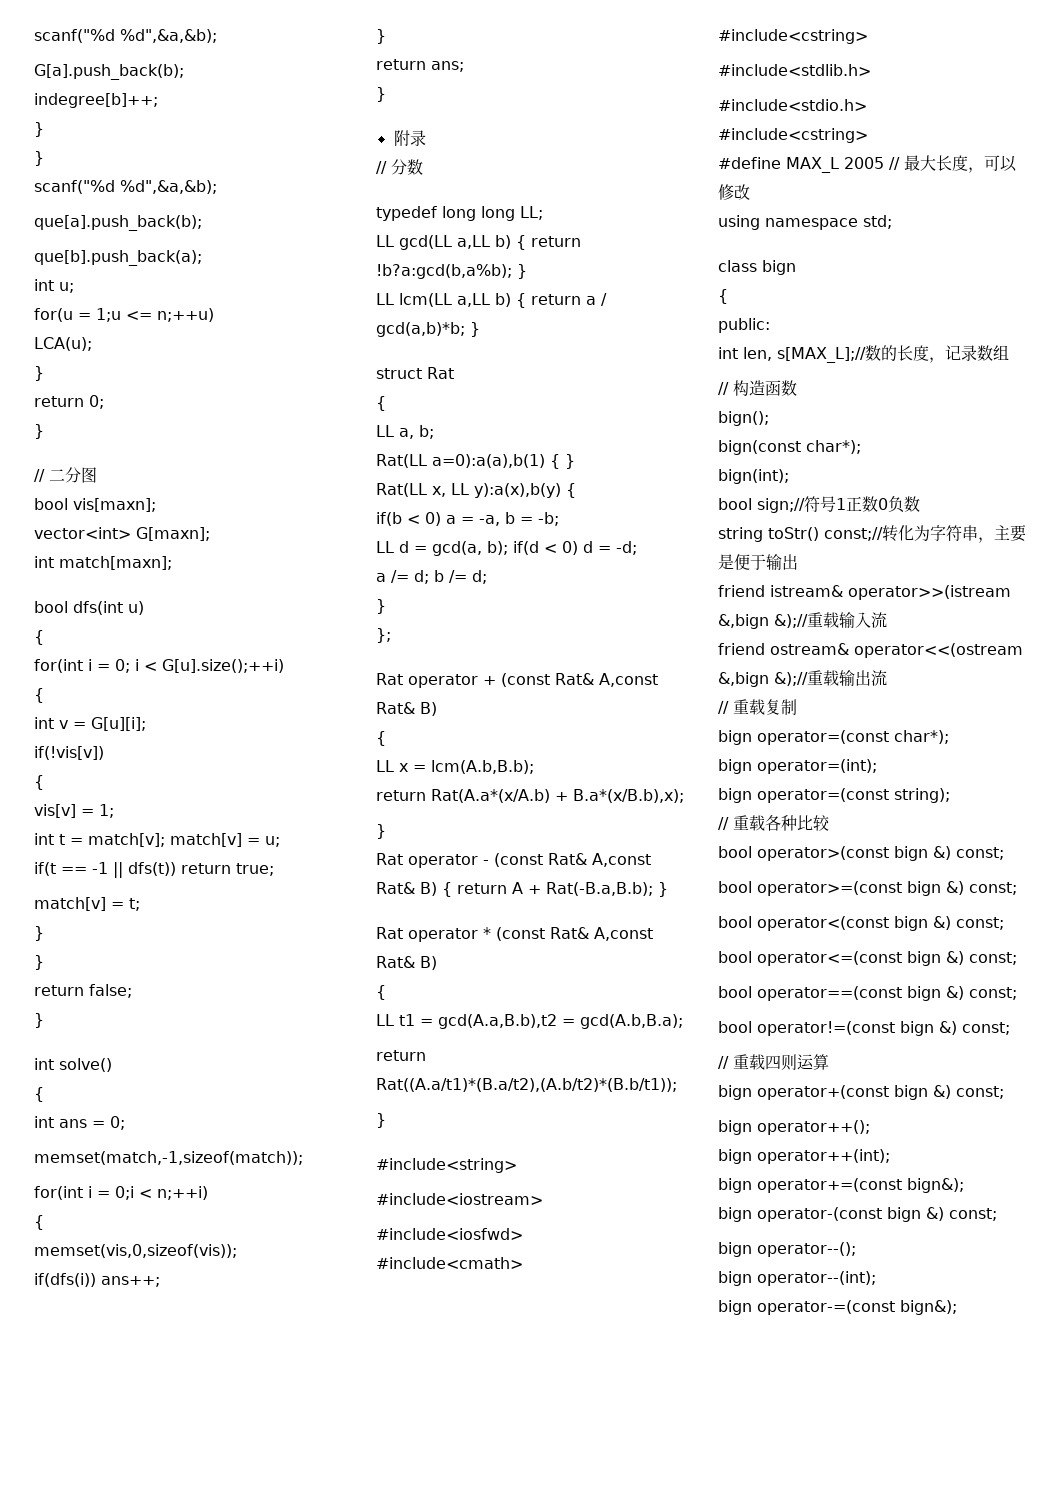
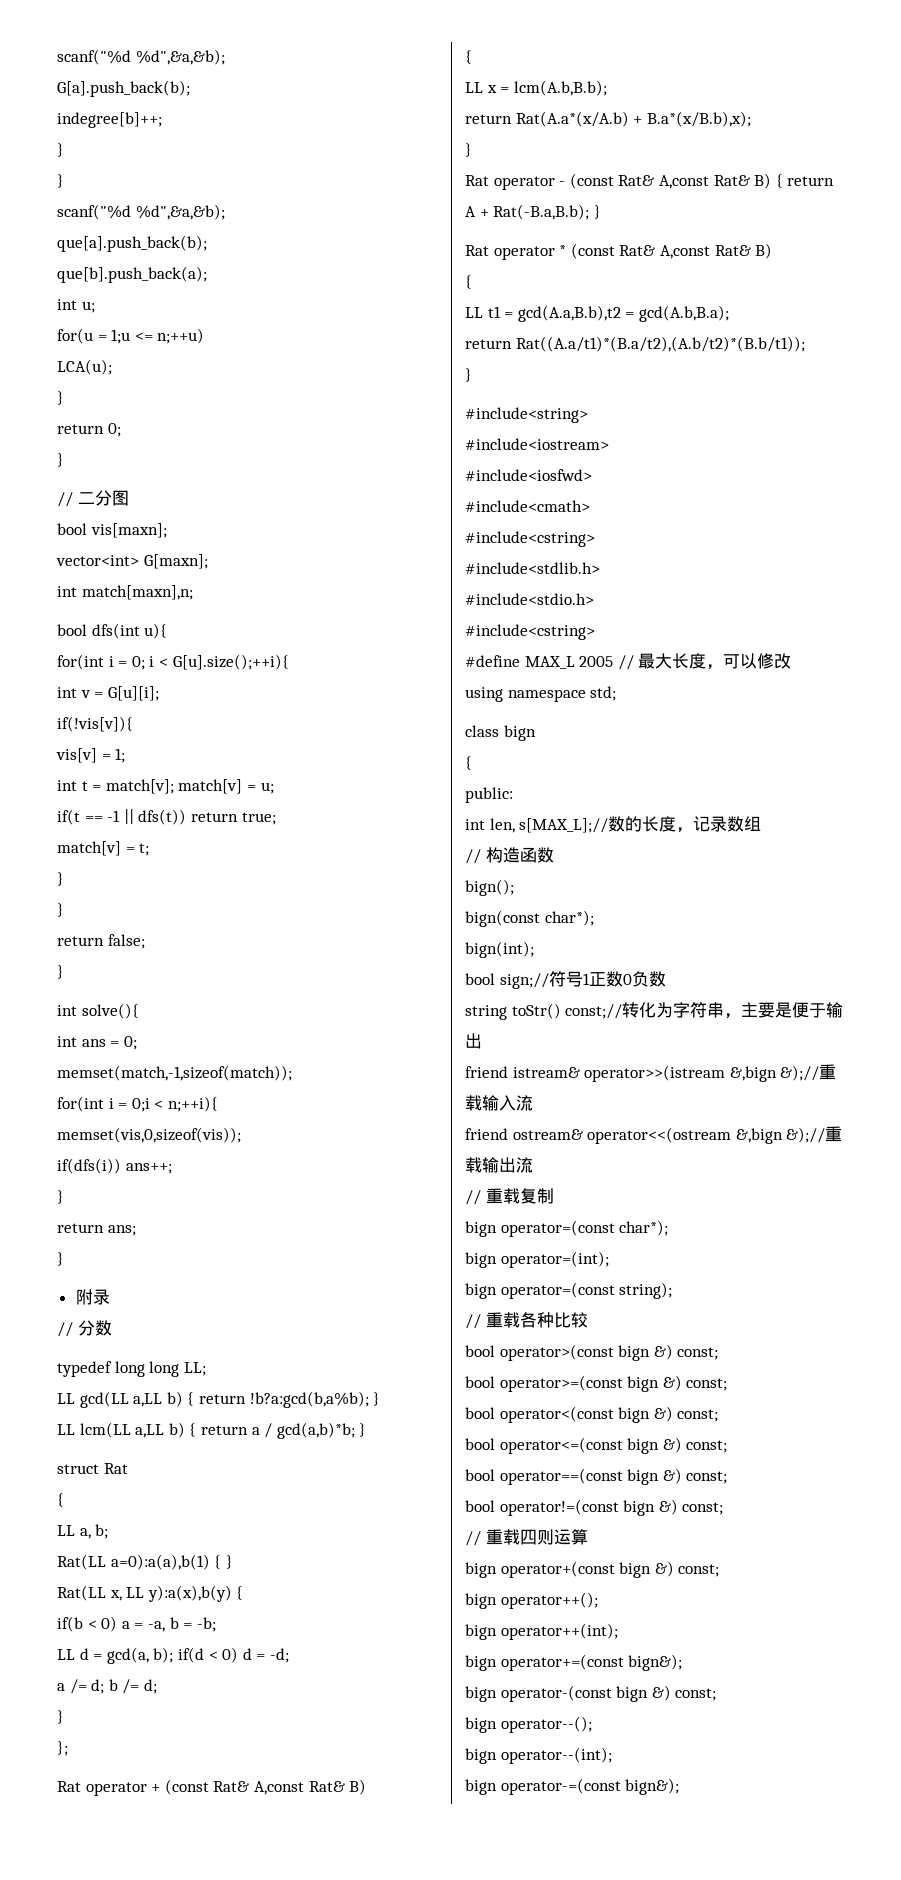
[59,556,172,570] match[maxn]; -> [81,585,193,600] match[maxn],n;
[128,601,144,615] [34,630,44,645] u) // { -> [144,623,168,639] u){
[162,659,284,673] [34,688,44,703] G[u].size();++i) // { -> [172,654,289,670] G[u].size();++i){
[34,746,104,760] [34,775,44,790] if(!vis[v]) // { -> [57,716,133,732] if(!vis[v]){
[59,1058,112,1072] [34,1087,44,1102] solve() // { -> [81,1003,139,1019] solve(){
[157,1186,208,1200] [34,1215,44,1230] n;++i) // { -> [167,1096,218,1112] n;++i){

